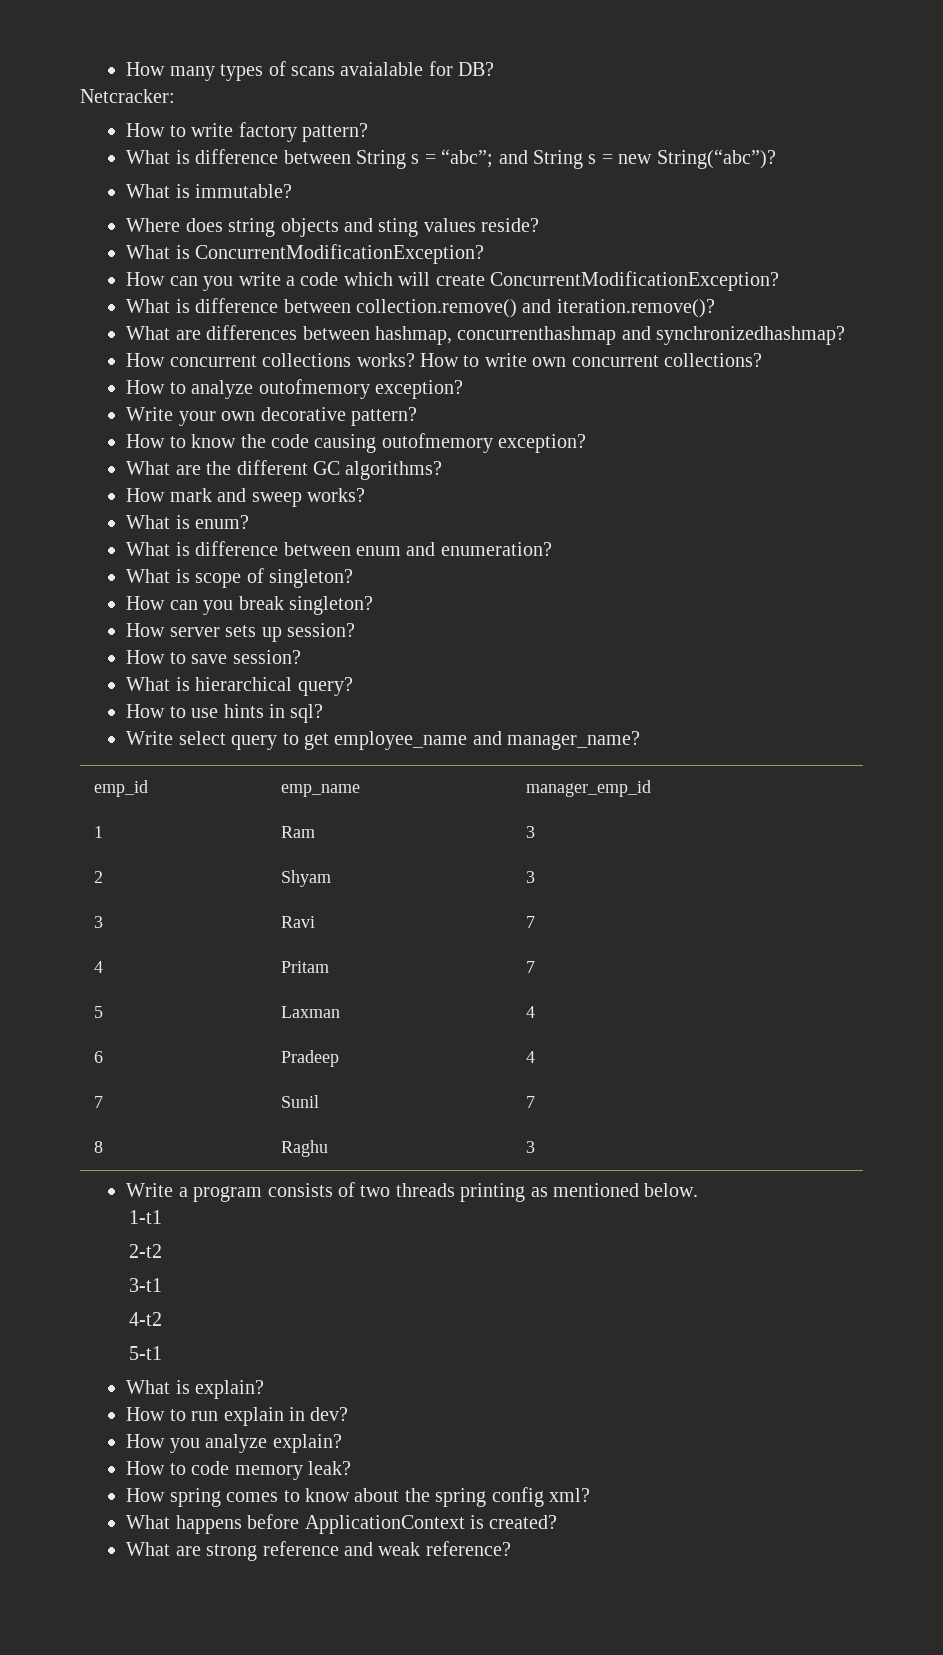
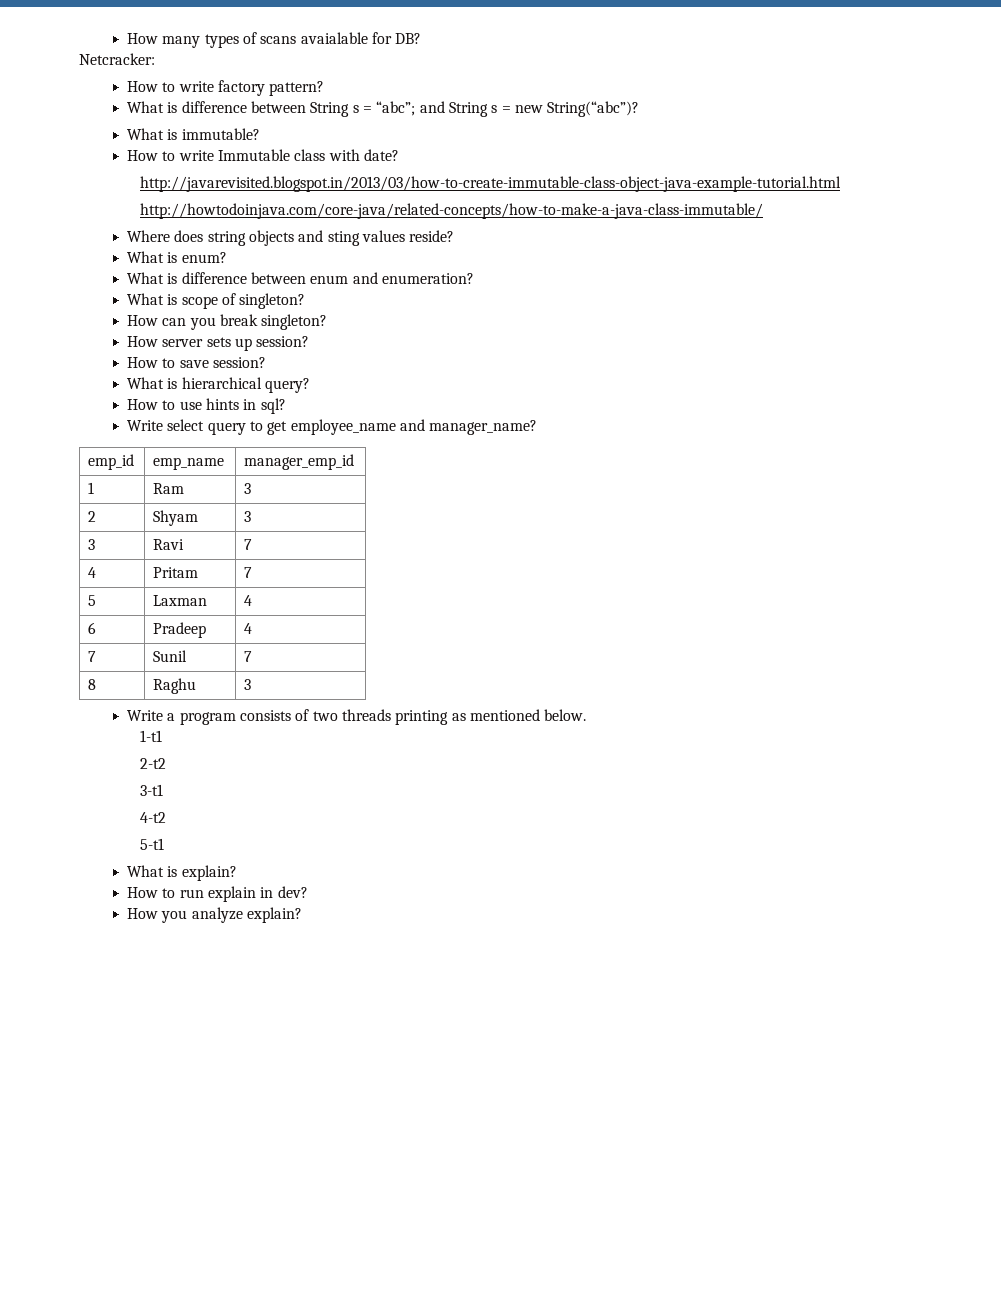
(293, 191) none -> [126,149,399,161] [139,176,841,192] [139,203,763,219] // How to write Immutable class with date? // http://javarevisited.blogspot.in/2013/03/how-to-create-immutable-class-object-java-example-tutorial.html // http://howtodoinjava.com/core-java/related-concepts/how-to-make-a-java-class-immutable/
[126,244,485,264] [126,271,780,291] [126,298,715,318] [126,325,846,345] [126,353,763,367] [126,379,464,399] [126,407,418,426] [126,433,587,453] [126,460,443,480] [126,488,366,507] // What is ConcurrentModificationException? // How can you write a code which will create ConcurrentModificationException? // What is difference between collection.remove() and iteration.remove()? // What are differences between hashmap, concurrenthashmap and synchronizedhashmap? // How concurrent collections works? How to write own concurrent collections? // How to analyze outofmemory exception? // Write your own decorative pattern? // How to know the code causing outofmemory exception? // What are the different GC algorithms? // How mark and sweep works? -> (455, 236) none
[126,1461,352,1480] [126,1487,591,1507] [126,1514,558,1534] [126,1541,511,1561] // How to code memory leak? // How spring comes to know about the spring config xml? // What happens before ApplicationContext is created? // What are strong reference and weak reference? -> (302, 915) none

